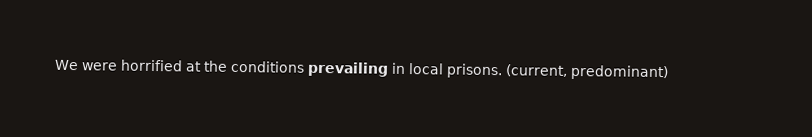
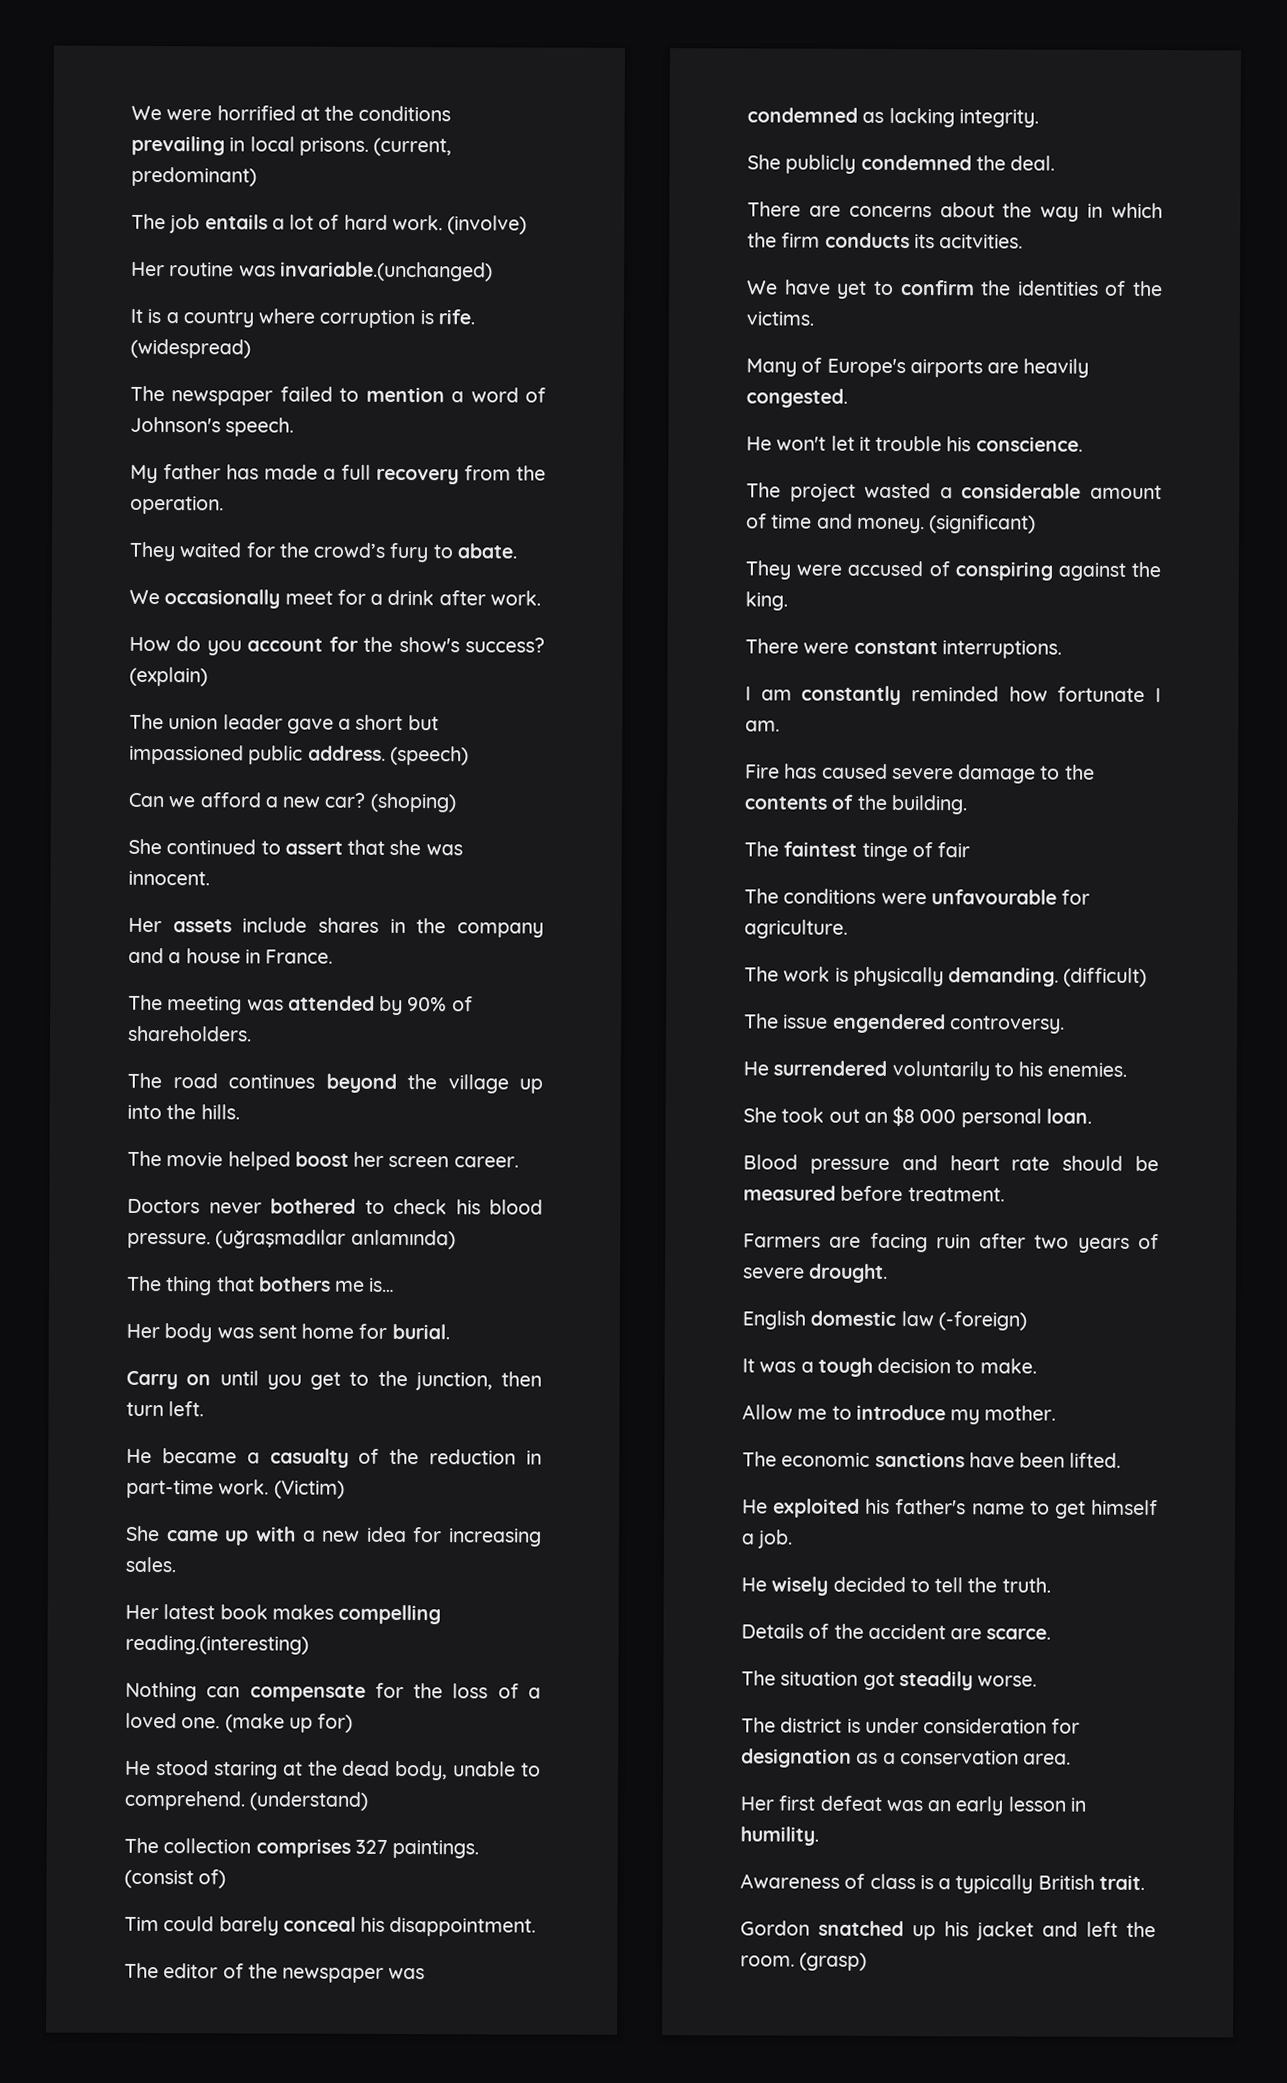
(669, 72) none -> [131,213,528,235] [131,261,493,282] [130,308,475,329] [130,338,251,359] [130,385,546,406] [130,416,295,437] [130,464,546,485] [130,495,224,515] [129,541,517,563] [129,589,541,609] [129,636,545,656] [129,666,208,687] [129,713,439,734] [129,744,469,766] [128,792,456,813] [128,838,463,856] [128,870,210,886] [128,917,544,938] [128,947,334,964] [128,994,473,1016] [127,1025,252,1042] [127,1072,543,1094] [127,1104,240,1120] [127,1150,519,1171] [127,1198,543,1215] [127,1229,456,1250] [126,1275,396,1296] [126,1323,450,1343] [126,1370,542,1391] [126,1401,205,1417] [126,1448,542,1468] [126,1479,345,1499] [125,1525,542,1547] [125,1556,176,1573] [125,1604,442,1625] [125,1634,309,1655] [125,1681,541,1702] [125,1712,354,1733] [125,1760,541,1781] [124,1790,369,1811] [124,1837,480,1859] [124,1869,227,1889] [124,1916,537,1937] [124,1962,426,1983] [747,107,1039,128] [747,154,1056,174] [747,201,1163,222] [747,232,1024,249] [746,279,1163,299] [746,311,814,326] [746,357,1090,378] [746,388,848,408] [746,435,1083,452] [746,482,1162,502] [746,513,1037,534] [745,560,1161,581] [745,591,788,611] [745,638,1062,659] [745,685,1161,706] [745,720,780,732] [745,763,1095,784] [744,794,967,815] [744,841,971,862] [744,888,1091,905] [744,919,848,939] [744,966,1148,988] [744,1013,1065,1034] [743,1060,1128,1081] [743,1106,1092,1128] [743,1154,1159,1174] [743,1185,1005,1202] [743,1232,1159,1253] [743,1263,889,1283] [742,1310,1027,1331] [742,1357,1037,1377] [742,1404,1057,1425] [742,1451,1122,1468] [742,1498,1158,1519] [741,1529,794,1549] [741,1576,1051,1596] [741,1623,1052,1640] [741,1670,1038,1691] [741,1717,1081,1734] [741,1748,1072,1768] [740,1795,1086,1816] [740,1826,819,1846] [740,1873,1145,1894] [740,1920,1156,1941] [740,1952,868,1971] // The job entails a lot of hard work. (involve) // Her routine was invariable.(unchanged) // It is a country where corruption is rife. (widespread) // The newspaper failed to mention a word of Johnson's speech. // My father has made a full recovery from the operation. // They waited for the crowd’s fury to abate. // We occasionally meet for a drink after work. // How do you account for the show's success? (explain) // The union leader gave a short but impassioned public address. (speech) // Can we afford a new car? (shoping) // She continued to assert that she was innocent. // Her assets include shares in the company and a house in France. // The meeting was attended by 90% of shareholders. // The road continues beyond the village up into the hills. // The movie helped boost her screen career. // Doctors never bothered to check his blood pressure. (uğraşmadılar anlamında) // The thing that bothers me is… // Her body was sent home for burial. // Carry on until you get to the junction, then turn left. // He became a casualty of the reduction in part-time work. (Victim) // She came up with a new idea for increasing sales. // Her latest book makes compelling reading.(interesting) // Nothing can compensate for the loss of a loved one. (make up for) // He stood staring at the dead body, unable to comprehend. (understand) // The collection comprises 327 paintings. (consist of) // Tim could barely conceal his disappointment. // The editor of the newspaper was condemned as lacking integrity. // She publicly condemned the deal. // There are concerns about the way in which the firm conducts its acitvities. // We have yet to confirm the identities of the victims. // Many of Europe's airports are heavily congested. // He won't let it trouble his conscience. // The project wasted a considerable amount of time and money. (significant) // They were accused of conspiring against the king. // There were constant interruptions. // I am constantly reminded how fortunate I am. // Fire has caused severe damage to the contents of the building. // The faintest tinge of fair // The conditions were unfavourable for agriculture. // The work is physically demanding. (difficult) // The issue engendered controversy. // He surrendered voluntarily to his enemies. // She took out an $8 000 personal loan. // Blood pressure and heart rate should be measured before treatment. // Farmers are facing ruin after two years of severe drought. // English domestic law (-foreign) // It was a tough decision to make. // Allow me to introduce my mother. // The economic sanctions have been lifted. // He exploited his father's name to get himself a job. // He wisely decided to tell the truth. // Details of the accident are scarce. // The situation got steadily worse. // The district is under consideration for designation as a conservation area. // Her first defeat was an early lesson in humility. // Awareness of class is a typically British trait. // Gordon snatched up his jacket and left the room. (grasp)

